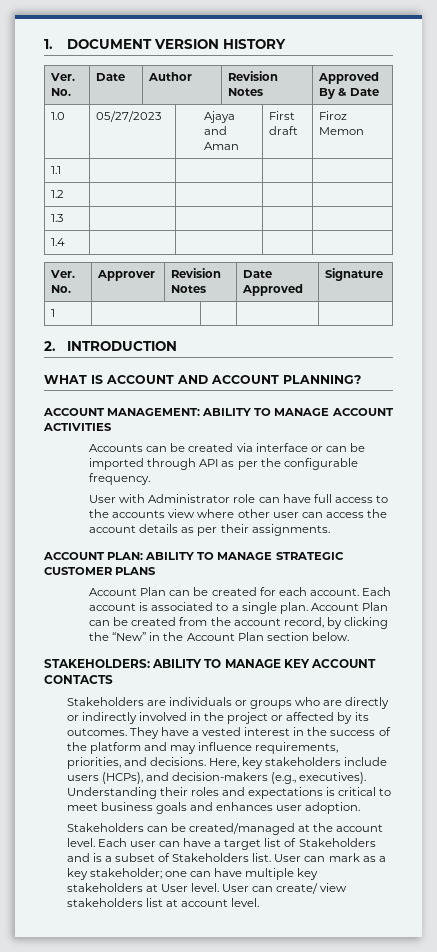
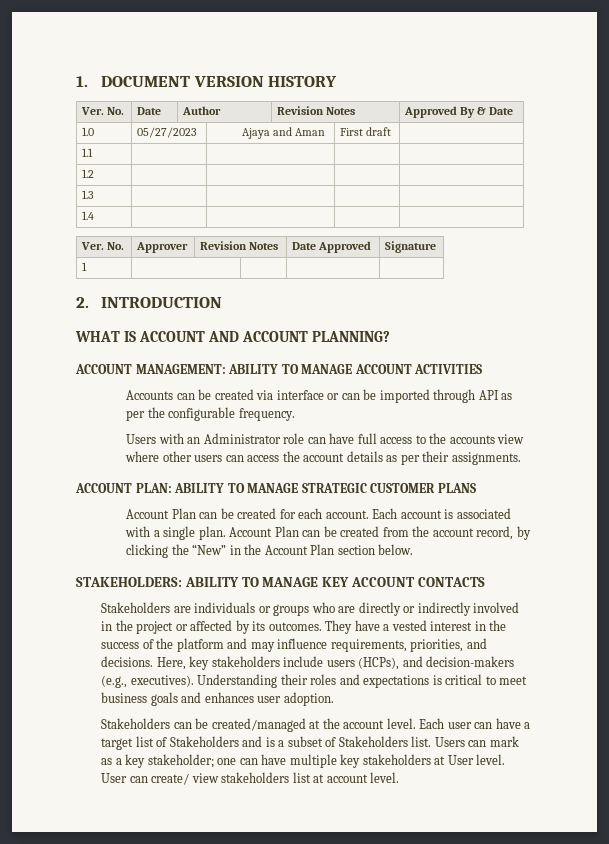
[319,111,348,120] [319,127,365,135] Firoz Memon -> (392, 131) none
[89,494,146,503] User with -> [126,433,201,444] Users with an
[272,512,299,518] user -> [194,455,223,462] users
[216,603,229,611] to -> [125,526,151,537] with
[274,854,302,862] User -> [434,737,465,747] Users

